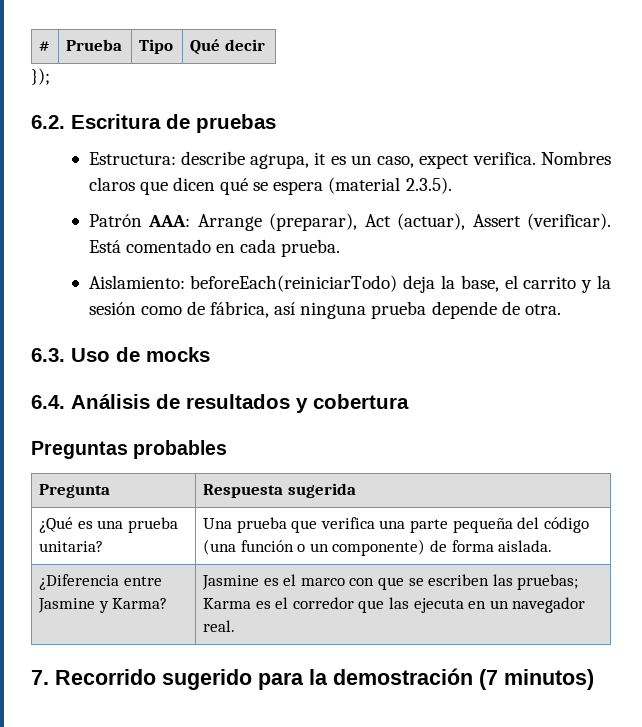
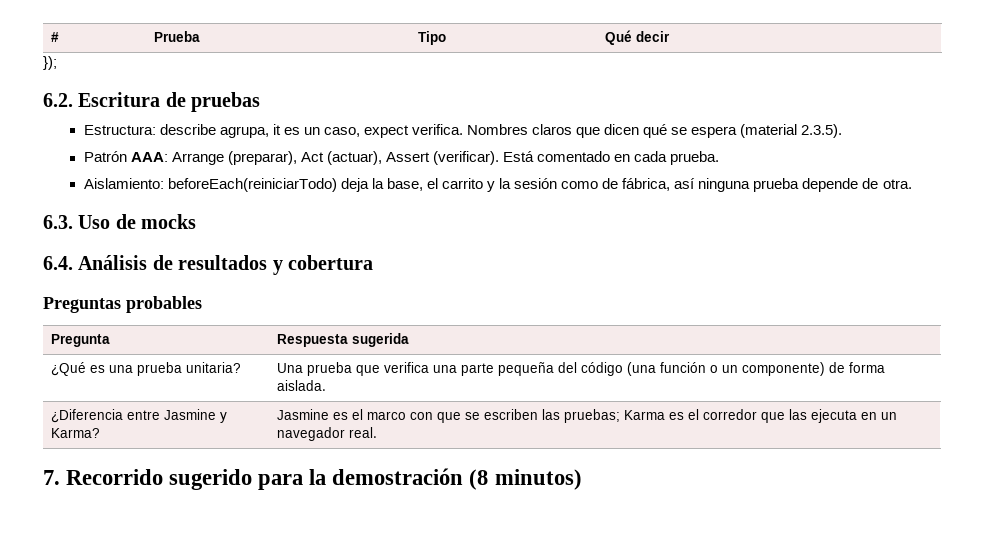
[479,669,498,690] (7 -> [469,469,489,490] (8

